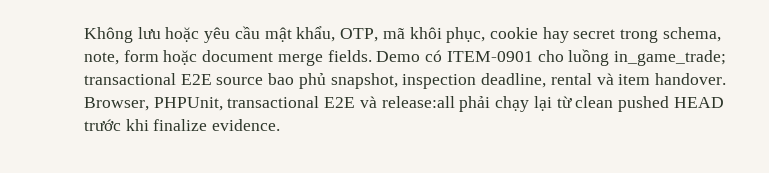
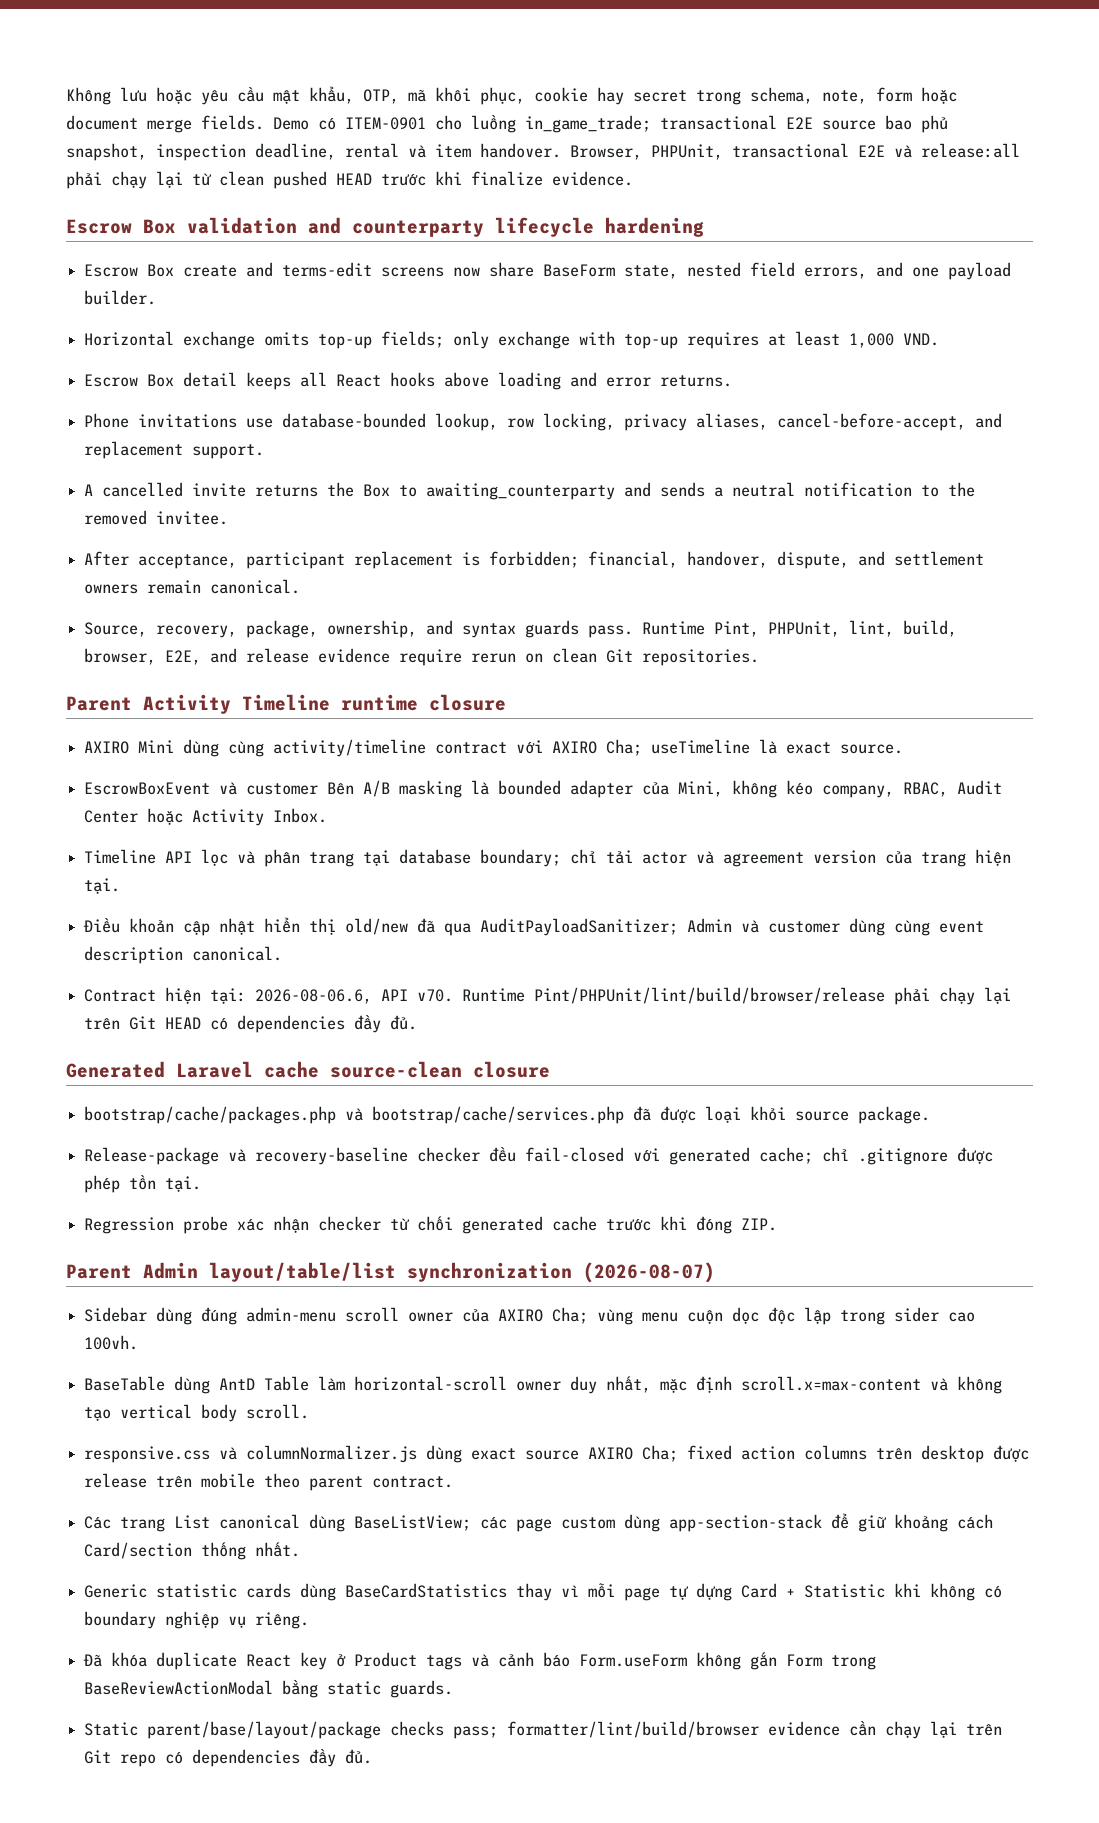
(281, 125) none -> [66,217,704,237] [84,262,1012,280] [84,290,157,305] [84,331,940,349] [84,372,733,390] [84,413,1003,431] [84,441,265,459] [84,482,976,500] [84,510,229,525] [84,551,985,569] [84,579,301,594] [84,620,958,638] [84,648,760,666] [66,694,506,714] [84,739,904,757] [84,780,1003,798] [84,808,328,826] [84,849,1012,867] [84,878,121,894] [83,917,985,936] [84,946,283,964] [84,987,1012,1005] [84,1015,418,1033] [66,1061,550,1078] [84,1106,931,1124] [84,1147,994,1165] [84,1175,202,1193] [84,1216,778,1234] [66,1262,715,1283] [84,1307,976,1325] [84,1335,139,1350] [84,1376,1003,1394] [84,1404,310,1422] [84,1445,1030,1463] [84,1473,454,1491] [84,1513,994,1532] [84,1542,301,1560] [84,1583,1003,1601] [84,1611,310,1629] [83,1652,877,1670] [84,1679,454,1698] [84,1721,1003,1739] [84,1749,373,1767] // Escrow Box validation and counterparty lifecycle hardening // Escrow Box create and terms-edit screens now share BaseForm state, nested field errors, and one payload builder. // Horizontal exchange omits top-up fields; only exchange with top-up requires at least 1,000 VND. // Escrow Box detail keeps all React hooks above loading and error returns. // Phone invitations use database-bounded lookup, row locking, privacy aliases, cancel-before-accept, and replacement support. // A cancelled invite returns the Box to awaiting_counterparty and sends a neutral notification to the removed invitee. // After acceptance, participant replacement is forbidden; financial, handover, dispute, and settlement owners remain canonical. // Source, recovery, package, ownership, and syntax guards pass. Runtime Pint, PHPUnit, lint, build, browser, E2E, and release evidence require rerun on clean Git repositories. // Parent Activity Timeline runtime closure // AXIRO Mini dùng cùng activity/timeline contract với AXIRO Cha; useTimeline là exact source. // EscrowBoxEvent và customer Bên A/B masking là bounded adapter của Mini, không kéo company, RBAC, Audit Center hoặc Activity Inbox. // Timeline API lọc và phân trang tại database boundary; chỉ tải actor và agreement version của trang hiện tại. // Điều khoản cập nhật hiển thị old/new đã qua AuditPayloadSanitizer; Admin và customer dùng cùng event description canonical. // Contract hiện tại: 2026-08-06.6, API v70. Runtime Pint/PHPUnit/lint/build/browser/release phải chạy lại trên Git HEAD có dependencies đầy đủ. // Generated Laravel cache source-clean closure // bootstrap/cache/packages.php và bootstrap/cache/services.php đã được loại khỏi source package. // Release-package và recovery-baseline checker đều fail-closed với generated cache; chỉ .gitignore được phép tồn tại. // Regression probe xác nhận checker từ chối generated cache trước khi đóng ZIP. // Parent Admin layout/table/list synchronization (2026-08-07) // Sidebar dùng đúng admin-menu scroll owner của AXIRO Cha; vùng menu cuộn dọc độc lập trong sider cao 100vh. // BaseTable dùng AntD Table làm horizontal-scroll owner duy nhất, mặc định scroll.x=max-content và không tạo vertical body scroll. // responsive.css và columnNormalizer.js dùng exact source AXIRO Cha; fixed action columns trên desktop được release trên mobile theo parent contract. // Các trang List canonical dùng BaseListView; các page custom dùng app-section-stack để giữ khoảng cách Card/section thống nhất. // Generic statistic cards dùng BaseCardStatistics thay vì mỗi page tự dựng Card + Statistic khi không có boundary nghiệp vụ riêng. // Đã khóa duplicate React key ở Product tags và cảnh báo Form.useForm không gắn Form trong BaseReviewActionModal bằng static guards. // Static parent/base/layout/package checks pass; formatter/lint/build/browser evidence cần chạy lại trên Git repo có dependencies đầy đủ.

